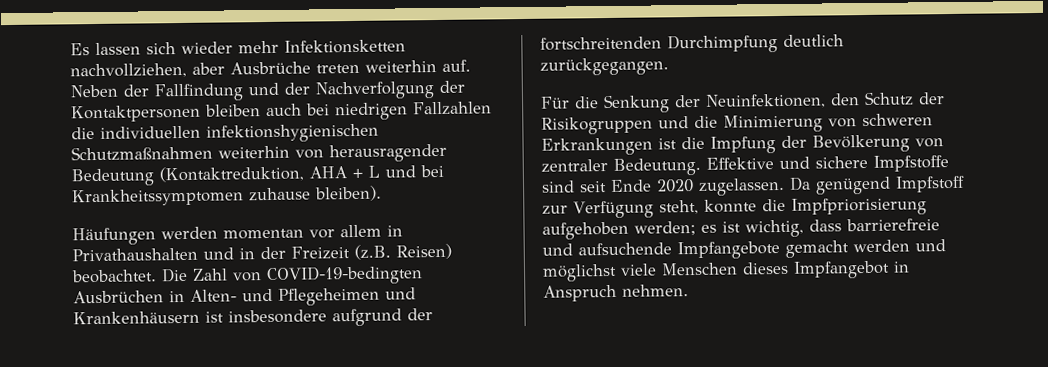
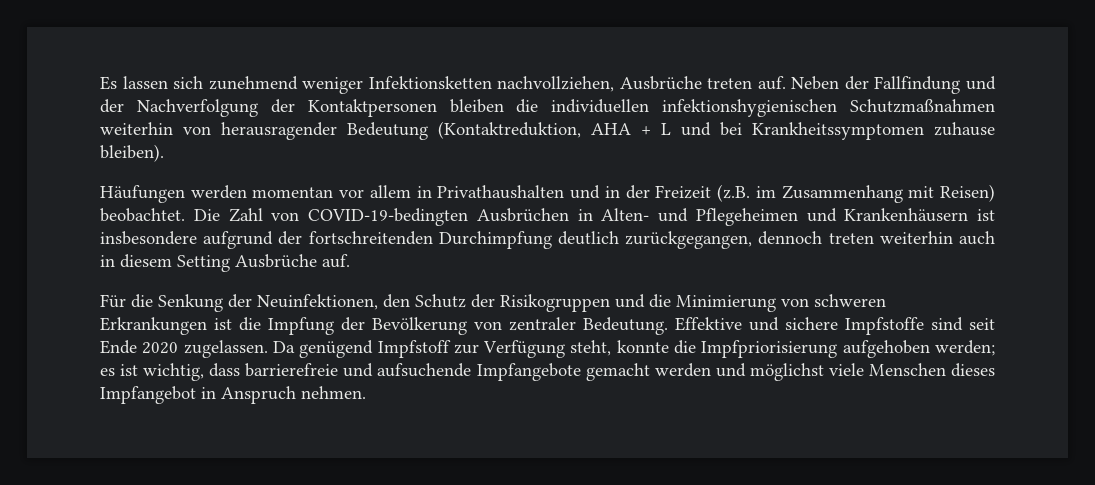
[181,40,279,54] wieder mehr -> [208,76,364,94] zunehmend weniger
[192,62,225,75] aber -> (615, 84) none
[365,60,437,73] weiterhin -> (753, 83) none
[266,101,492,121] auch bei niedrigen Fallzahlen -> (504, 106) none
(391, 252) none -> [755,185,935,203] im Zusammenhang mit
[540,57,669,76] zurückgegangen. -> [625,231,996,249] [100,254,350,272] zurückgegangen, dennoch treten weiterhin auch in diesem Setting Ausbrüche auf.

